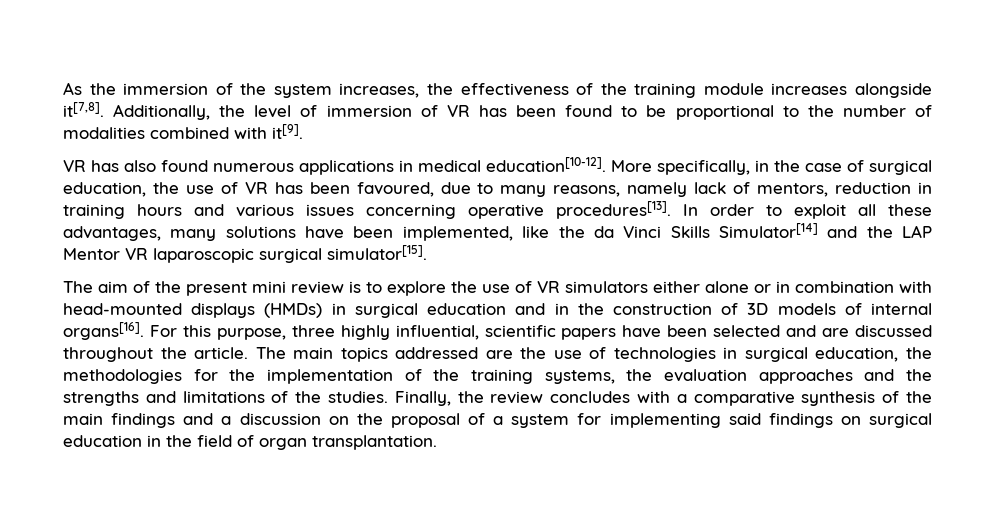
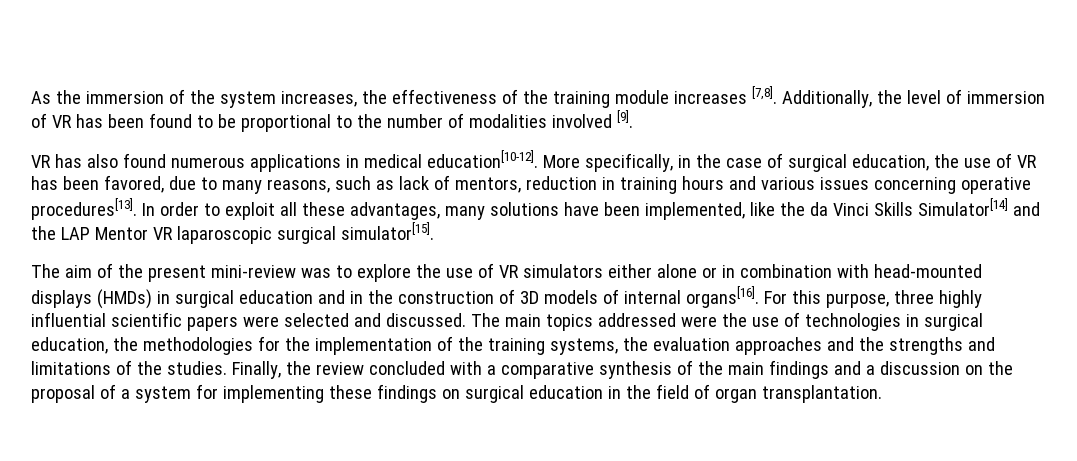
[854,83,932,98] [63,102,104,117] alongside it[7,8]. -> [751,86,777,104] [7,8].
[150,124,303,139] combined with it[9]. -> [551,110,633,128] involved [9].
[356,182,434,197] favoured, -> [103,175,164,193] favored,
[627,182,688,197] namely -> [334,176,394,190] such as
[252,281,361,294] mini review is -> [210,265,331,278] mini-review was
[395,325,479,340] influential, -> [31,312,106,327] influential
[622,325,933,338] [63,347,249,362] have been selected and are discussed throughout the article. -> [242,313,466,327] were selected and discussed.
[485,350,513,359] are -> [680,316,717,327] were
[550,391,631,403] concludes -> [368,361,445,375] concluded
[728,413,761,425] said -> [328,385,372,399] these

